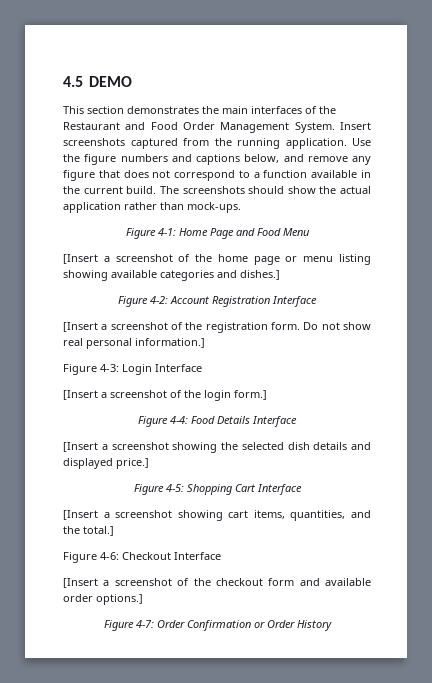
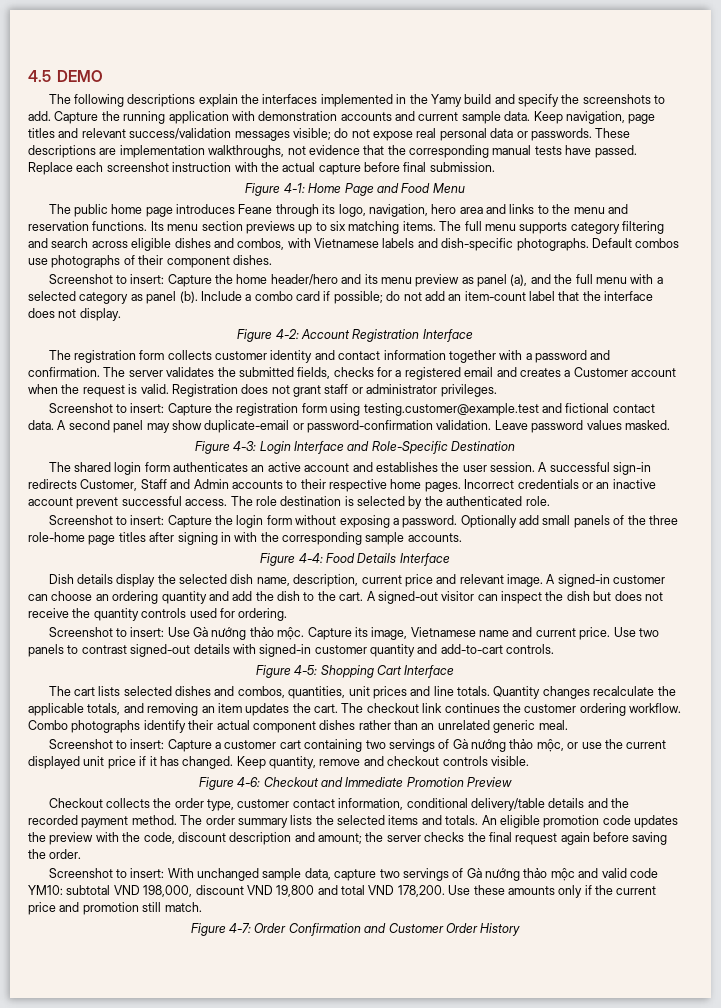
[63,106,336,114] [63,122,371,133] [63,138,371,149] [63,154,371,165] [63,170,371,181] [63,186,371,194] [63,202,241,213] This section demonstrates the main interfaces of the Restaurant and Food Order Management System. Insert screenshots captured from the running application. Use the figure numbers and captions below, and remove any figure that does not correspond to a function available in the current build. The screenshots should show the actual application rather than mock-ups. -> [48,94,666,107] [28,111,656,124] [28,128,631,141] [28,145,637,158] [28,162,495,175] The following descriptions explain the interfaces implemented in the Yamy build and specify the screenshots to add. Capture the running application with demonstration accounts and current sample data. Keep navigation, page titles and relevant success/validation messages visible; do not expose real personal data or passwords. These descriptions are implementation walkthroughs, not evidence that the corresponding manual tests have passed. Replace each screenshot instruction with the actual capture before final submission.
[63,254,371,265] [63,270,280,281] [Insert a screenshot of the home page or menu listing showing available categories and dishes.] -> [48,204,628,217] [28,221,664,234] [28,238,680,251] [28,255,272,268] [48,274,663,287] [28,291,654,304] [28,308,121,321] The public home page introduces Feane through its logo, navigation, hero area and links to the menu and reservation functions. Its menu section previews up to six matching items. The full menu supports category filtering and search across eligible dishes and combos, with Vietnamese labels and dish-specific photographs. Default combos use photographs of their component dishes. // Screenshot to insert: Capture the home header/hero and its menu preview as panel (a), and the full menu with a selected category as panel (b). Include a combo card if possible; do not add an item-count label that the interface does not display.
[63,322,371,333] [63,338,205,349] [63,364,202,375] [63,390,267,401] [Insert a screenshot of the registration form. Do not show real personal information.] // Figure 4-3: Login Interface // [Insert a screenshot of the login form.] -> [48,350,611,363] [28,367,676,380] [28,384,497,397] [48,403,655,416] [28,420,670,433] [194,441,516,454] [48,462,652,475] [28,479,656,492] [28,496,550,509] [48,515,678,528] [28,532,462,545] The registration form collects customer identity and contact information together with a password and confirmation. The server validates the submitted fields, checks for a registered email and creates a Customer account when the request is valid. Registration does not grant staff or administrator privileges. // Screenshot to insert: Capture the registration form using testing.customer@example.test and fictional contact data. A second panel may show duplicate-email or password-confirmation validation. Leave password values masked. // Figure 4-3: Login Interface and Role-Specific Destination // The shared login form authenticates an active account and establishes the user session. A successful sign-in redirects Customer, Staff and Admin accounts to their respective home pages. Incorrect credentials or an inactive account prevent successful access. The role destination is selected by the authenticated role. // Screenshot to insert: Capture the login form without exposing a password. Optionally add small panels of the three role-home page titles after signing in with the corresponding sample accounts.
[63,442,371,453] [63,458,149,469] [Insert a screenshot showing the selected dish details and displayed price.] -> [48,574,666,587] [28,591,663,604] [28,608,288,621] [48,627,659,640] [28,644,555,657] Dish details display the selected dish name, description, current price and relevant image. A signed-in customer can choose an ordering quantity and add the dish to the cart. A signed-out visitor can inspect the dish but does not receive the quantity controls used for ordering. // Screenshot to insert: Use Gà nướng thảo mộc. Capture its image, Vietnamese name and current price. Use two panels to contrast signed-out details with signed-in customer quantity and add-to-cart controls.
[63,510,371,521] [63,526,114,536] [63,552,221,563] [63,578,371,588] [63,594,143,605] [Insert a screenshot showing cart items, quantities, and the total.] // Figure 4-6: Checkout Interface // [Insert a screenshot of the checkout form and available order options.] -> [48,686,676,699] [28,703,681,716] [28,720,568,733] [48,739,667,752] [28,756,529,769] [198,777,513,790] [48,798,630,811] [28,815,678,828] [28,832,668,845] [28,849,82,859] [48,868,658,881] [28,885,657,898] [28,902,202,915] The cart lists selected dishes and combos, quantities, unit prices and line totals. Quantity changes recalculate the applicable totals, and removing an item updates the cart. The checkout link continues the customer ordering workflow. Combo photographs identify their actual component dishes rather than an unrelated generic meal. // Screenshot to insert: Capture a customer cart containing two servings of Gà nướng thảo mộc, or use the current displayed unit price if it has changed. Keep quantity, remove and checkout controls visible. // Figure 4-6: Checkout and Immediate Promotion Preview // Checkout collects the order type, customer contact information, conditional delivery/table details and the recorded payment method. The order summary lists the selected items and totals. An eligible promotion code updates the preview with the code, discount description and amount; the server checks the final request again before saving the order. // Screenshot to insert: With unchanged sample data, capture two servings of Gà nướng thảo mộc and valid code YM10: subtotal VND 198,000, discount VND 19,800 and total VND 178,200. Use these amounts only if the current price and promotion still match.
[253,621,265,628] or -> [364,923,444,933] and Customer

